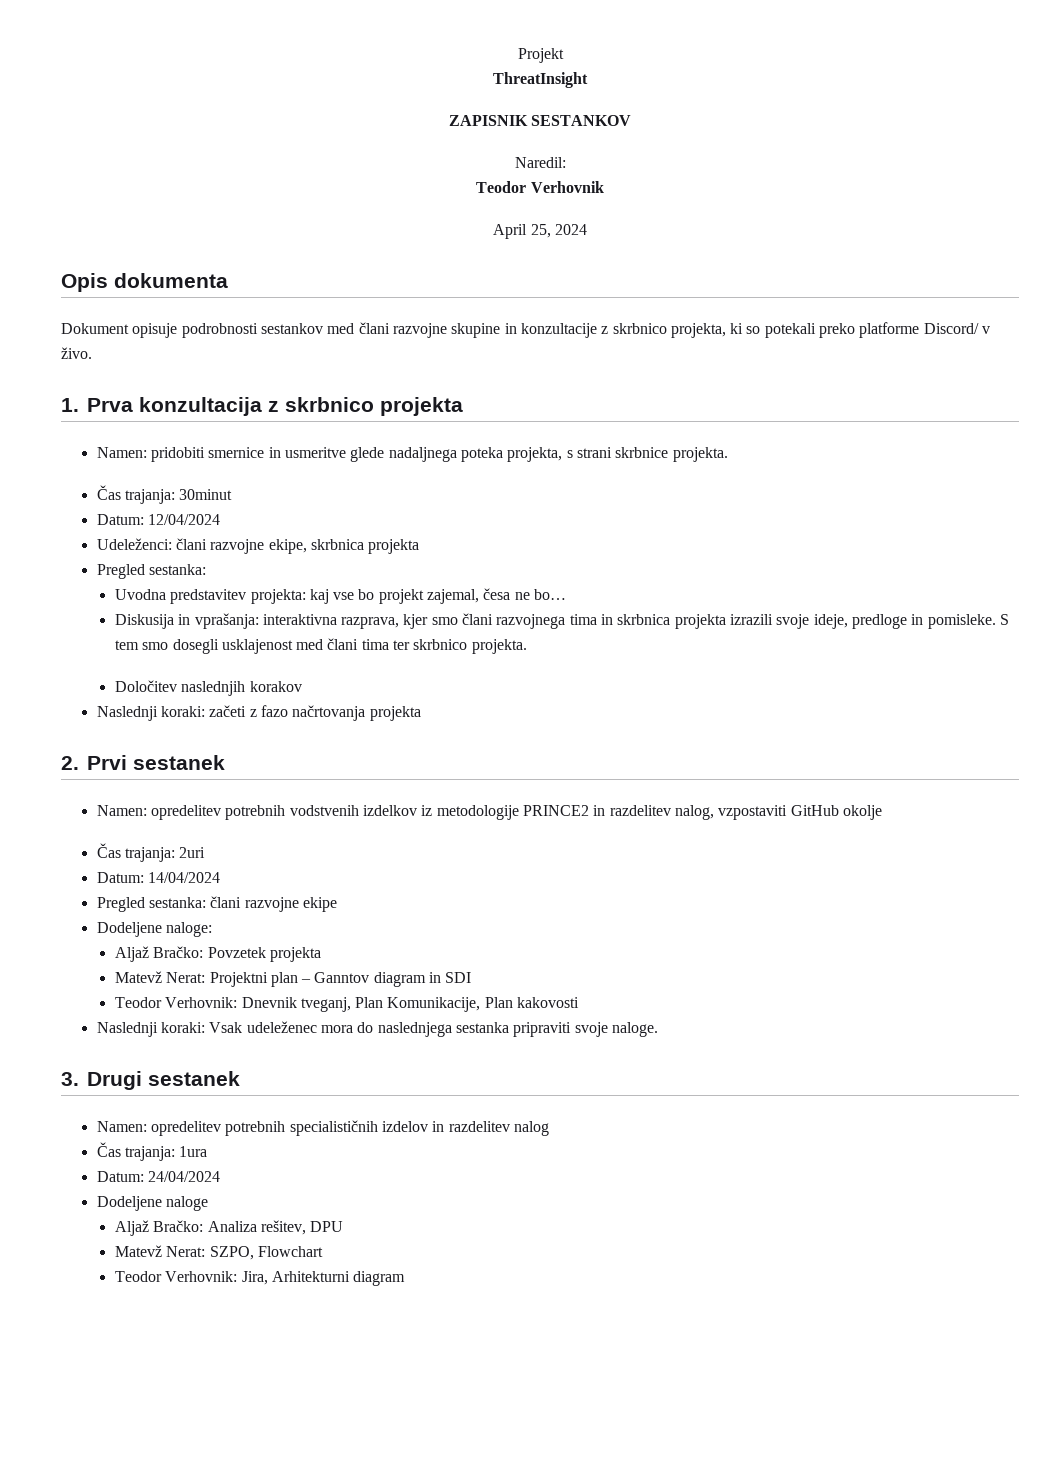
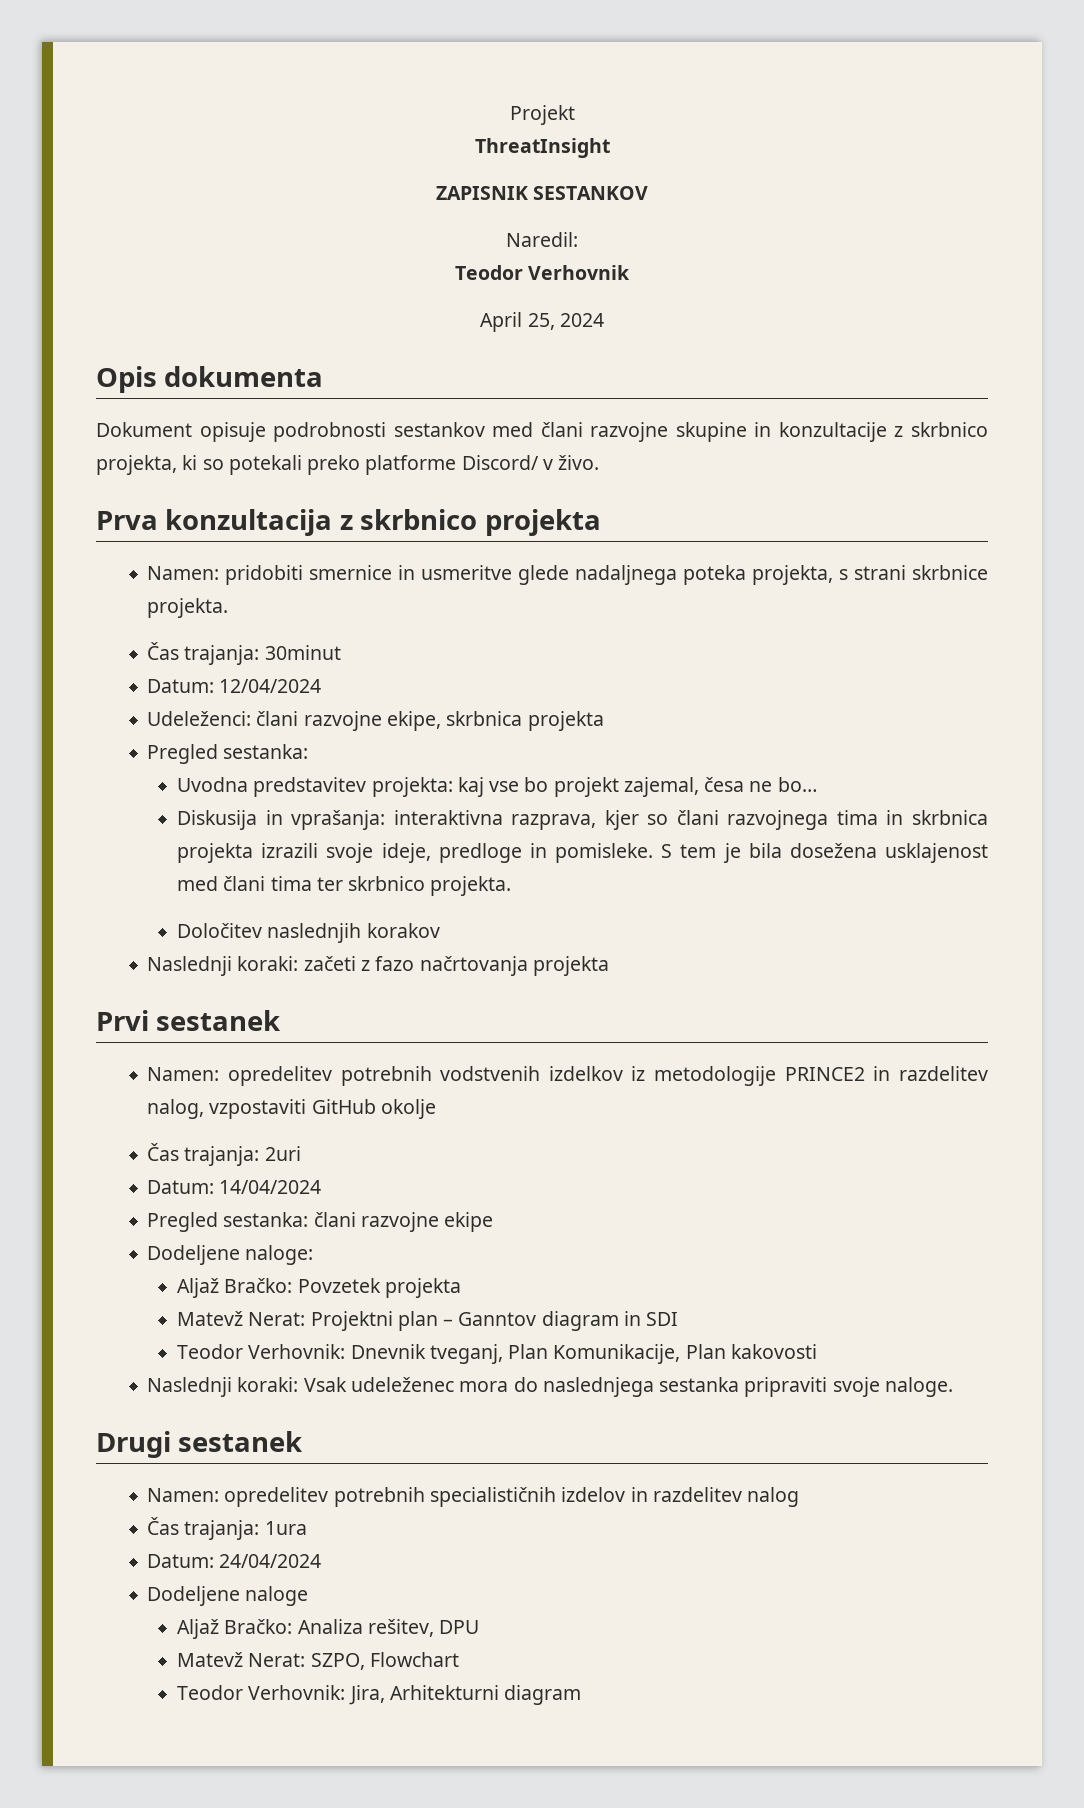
[61,398,79,412] 1. -> (600, 462) none
[431,617,458,625] smo -> [647,814,669,825] so
[142,639,219,654] smo dosegli -> [722,843,877,863] je bila dosežena
[61,756,79,770] 2. -> (609, 966) none
[61,1072,79,1086] 3. -> (953, 1387) none

